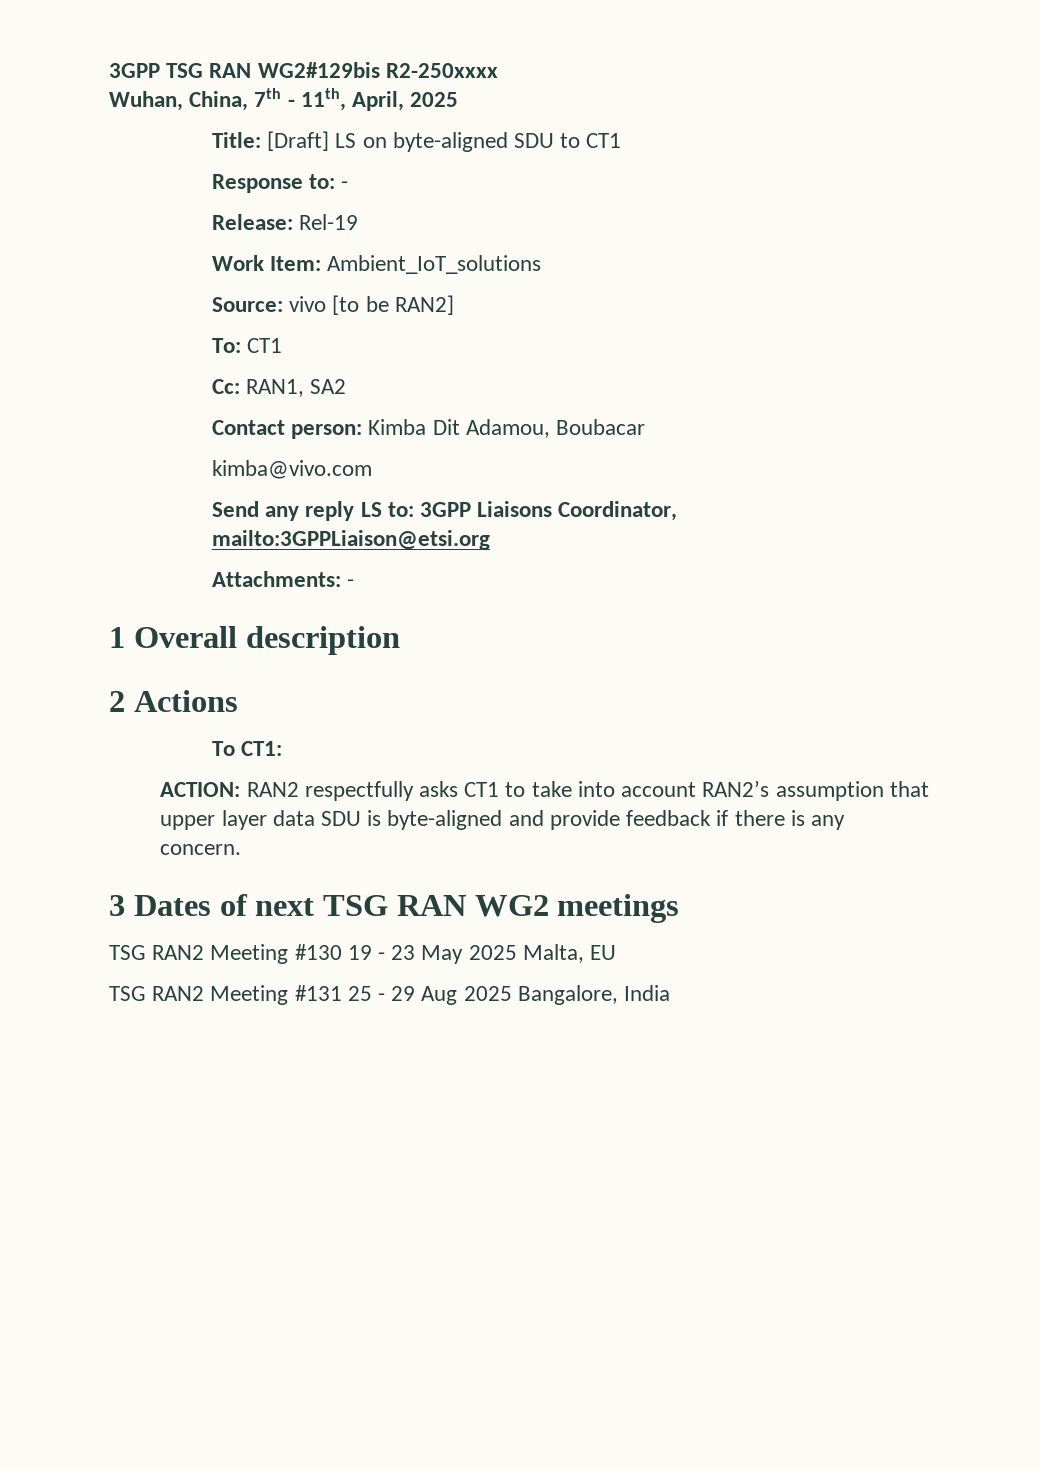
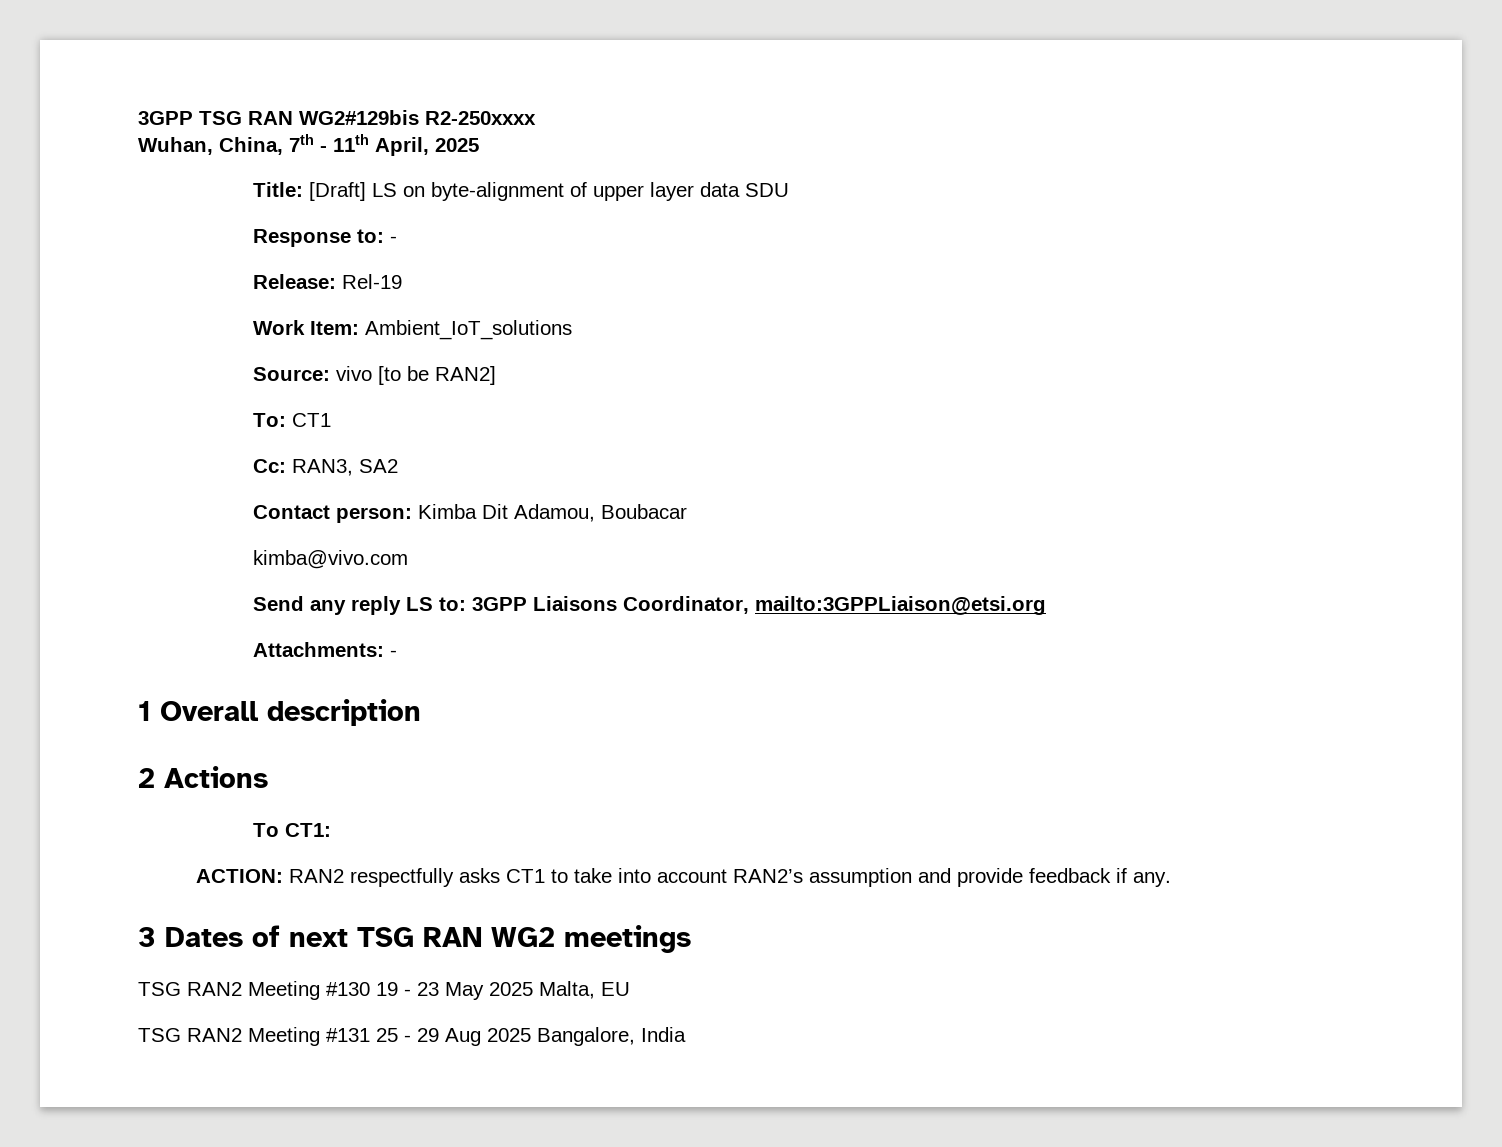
[300,88,346,111] 11th, -> [333,134,369,152] 11th
[392,132,622,152] byte-aligned SDU to CT1 -> [431,182,790,201] byte-alignment of upper layer data SDU
[246,379,305,397] RAN1, -> [292,459,354,476] RAN3,
[889,781,929,797] [160,810,845,830] [160,844,242,855] that upper layer data SDU is byte-aligned and provide feedback if there is any concern. -> [917,868,1171,887] and provide feedback if any.

